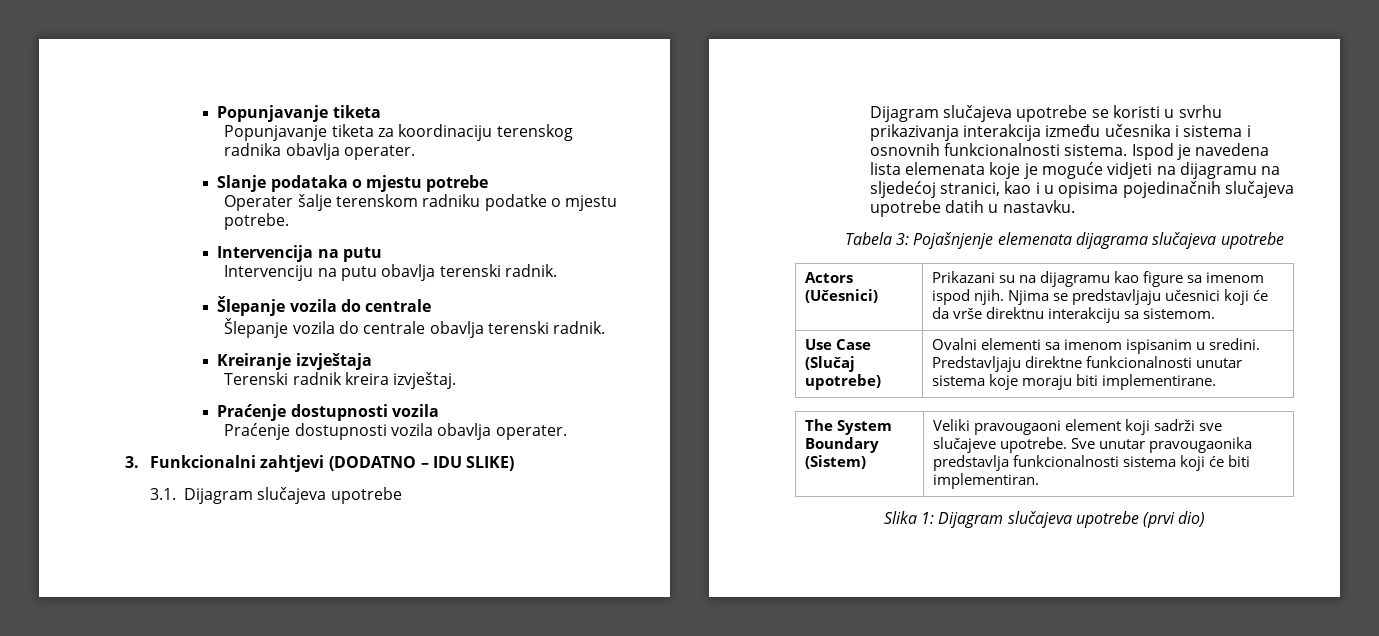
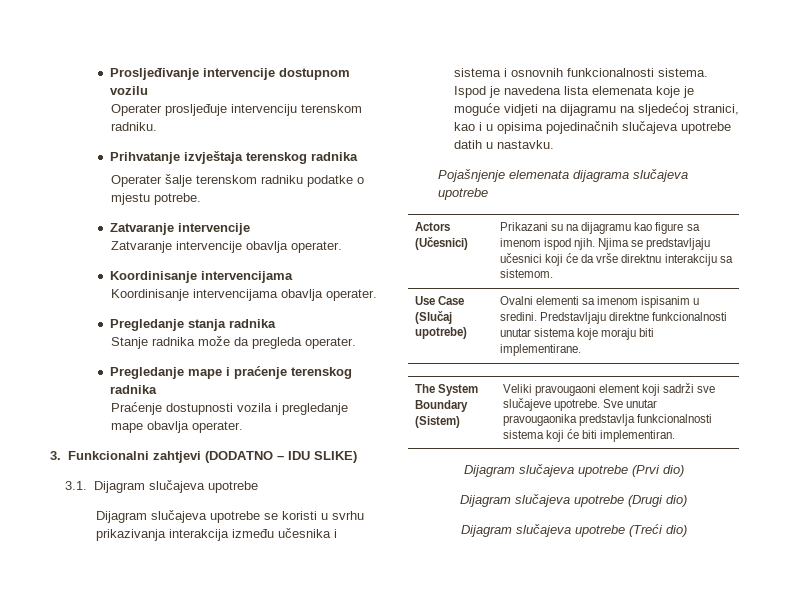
[217,105,381,122] [224,124,573,141] [224,143,416,160] [217,175,489,192] Popunjavanje tiketa // Popunjavanje tiketa za koordinaciju terenskog radnika obavlja operater. // Slanje podataka o mjestu potrebe -> [109,67,350,80] [109,86,148,95] [110,104,362,116] [110,122,157,131] [109,151,358,164] Prosljeđivanje intervencije dostupnom vozilu // Operater prosljeđuje intervenciju terenskom radniku. // Prihvatanje izvještaja terenskog radnika
[217,245,382,262] [224,264,558,281] [217,296,432,316] [224,318,606,338] [217,353,372,370] [224,372,457,389] [217,404,439,421] [224,423,434,440] Intervencija na putu // Intervenciju na putu obavlja terenski radnik. // Šlepanje vozila do centrale // Šlepanje vozila do centrale obavlja terenski radnik. // Kreiranje izvještaja // Terenski radnik kreira izvještaj. // Praćenje dostupnosti vozila // Praćenje dostupnosti vozila -> [109,223,250,235] [110,241,342,253] [109,271,293,283] [110,289,377,301] [109,319,276,331] [110,336,356,349] [109,366,352,379] [109,385,157,394] [110,402,348,415] [110,423,143,433] Zatvaranje intervencije // Zatvaranje intervencije obavlja operater. // Koordinisanje intervencijama // Koordinisanje intervencijama obavlja operater. // Pregledanje stanja radnika // Stanje radnika može da pregleda operater. // Pregledanje mape i praćenje terenskog radnika // Praćenje dostupnosti vozila i pregledanje mape
[844,232,910,245] Tabela 3: -> (554, 144) none
[883,511,1206,528] Slika 1: Dijagram slučajeva upotrebe (prvi dio) -> [463,464,684,477] [460,494,687,507] [460,524,687,537] Dijagram slučajeva upotrebe (Prvi dio) // Dijagram slučajeva upotrebe (Drugi dio) // Dijagram slučajeva upotrebe (Treći dio)

